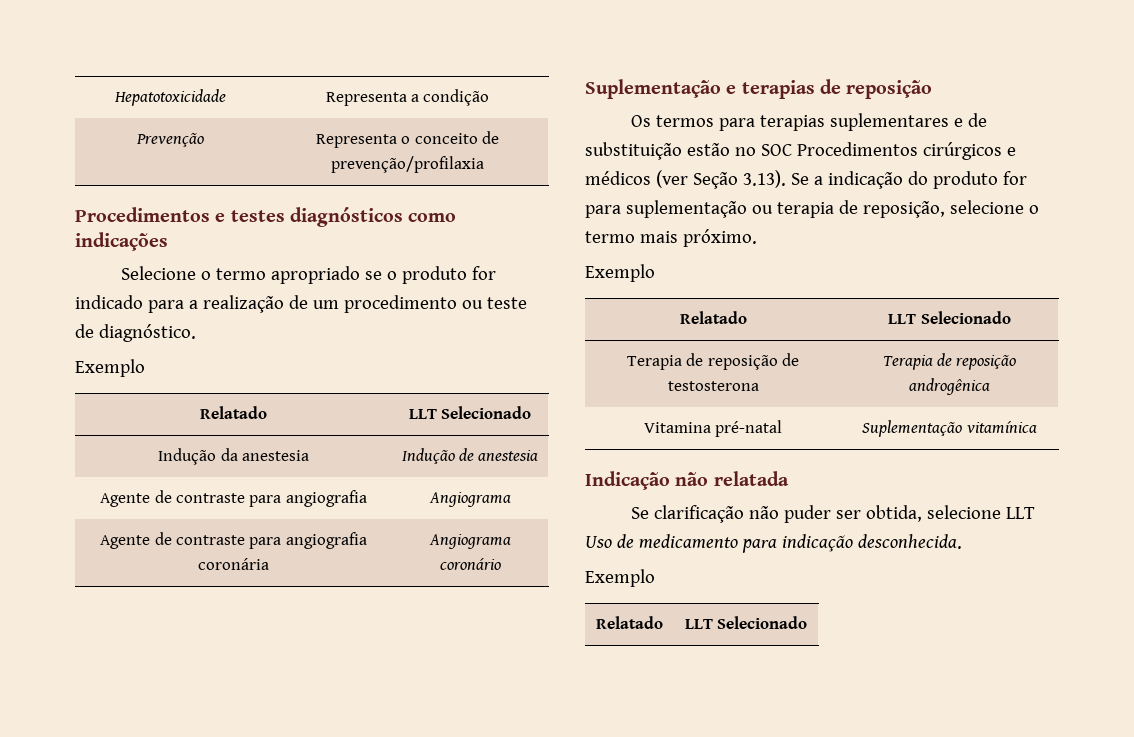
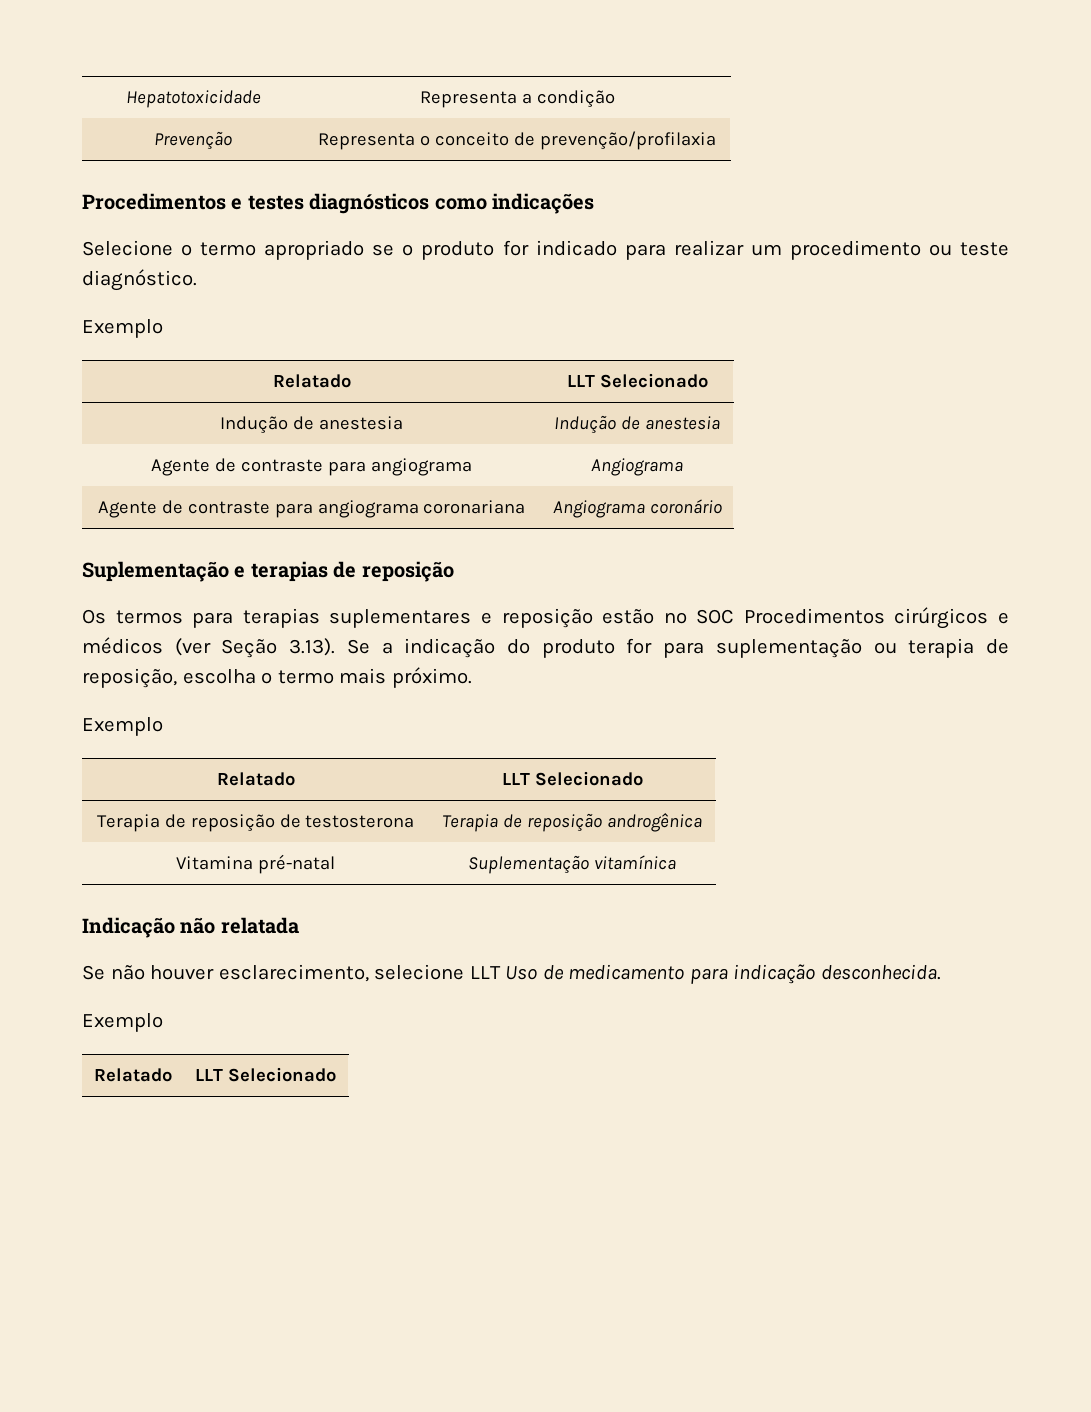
[188,295,308,313] a realização de -> [673,240,744,256] realizar
[75,324,94,338] de -> (1009, 249) none
[220,448,238,461] da -> [293,416,314,430] de
[285,490,367,507] angiografia -> [370,458,472,476] angiograma
[285,532,367,549] [198,558,269,570] angiografia coronária -> [317,500,526,518] angiograma coronariana
[968,113,988,127] [585,142,682,160] de substituição -> [501,608,593,628] reposição
[949,200,1024,214] selecione -> [182,669,256,684] escolha
[654,505,923,523] clarificação não puder ser obtida, -> [110,964,369,982] não houver esclarecimento,

